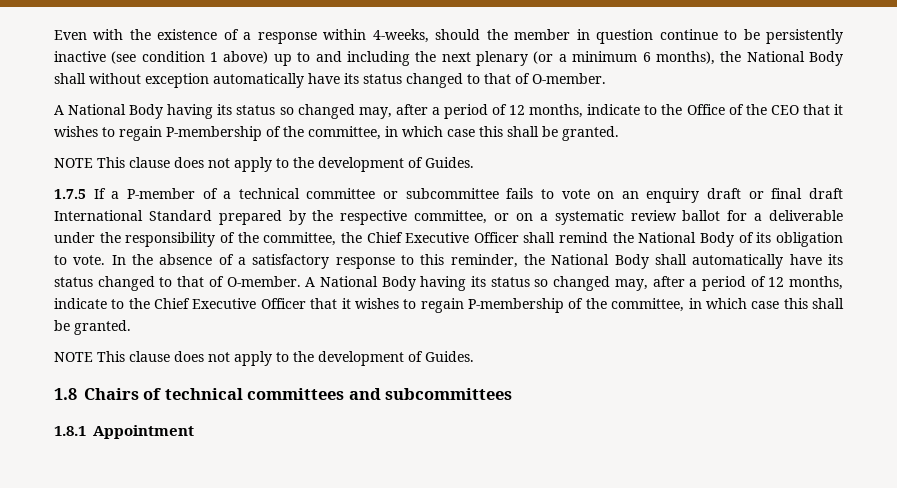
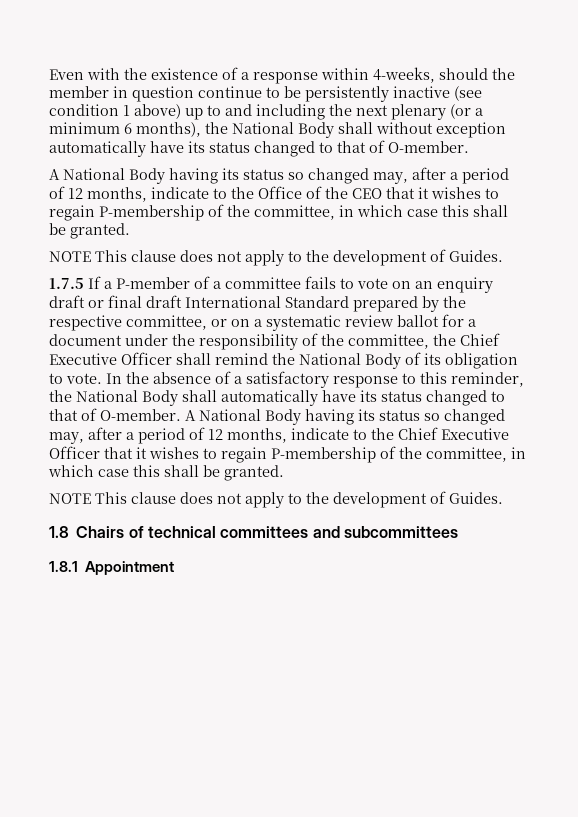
[238,188,499,199] technical committee or subcommittee -> [225,277,301,289] committee
[769,210,844,221] deliverable -> [49,334,122,346] document

